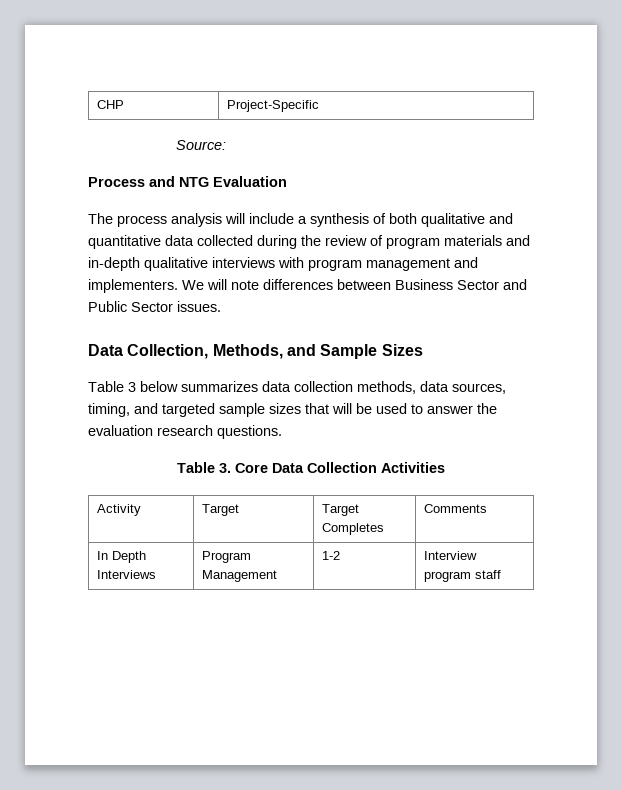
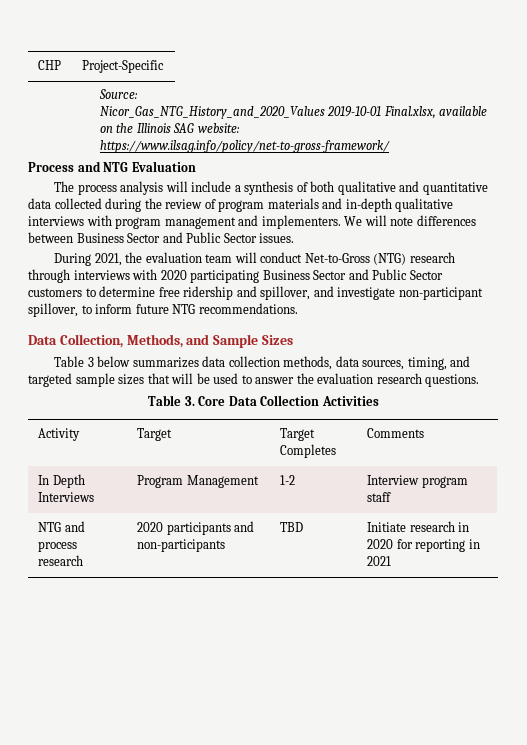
(226, 145) none -> [99,106,488,119] [99,123,240,133] [99,140,390,153] // Nicor_Gas_NTG_History_and_2020_Values 2019-10-01 Final.xlsx, available on the Illinois SAG website: https://www.ilsag.info/policy/net-to-gross-framework/
(221, 306) none -> [54,252,455,266] [28,269,443,283] [28,286,483,300] [28,303,298,317] // During 2021, the evaluation team will conduct Net-to-Gross (NTG) research through interviews with 2020 participating Business Sector and Public Sector customers to determine free ridership and spillover, and investigate non-participant spillover, to inform future NTG recommendations.
(501, 574) none -> [38,521,85,532] [38,541,78,552] [38,555,84,566] [137,521,255,535] [137,539,226,552] [280,522,304,532] [367,521,470,532] [367,539,480,552] [367,556,392,566] // NTG and process research | 2020 participants and non-participants | TBD | Initiate research in 2020 for reporting in 2021

